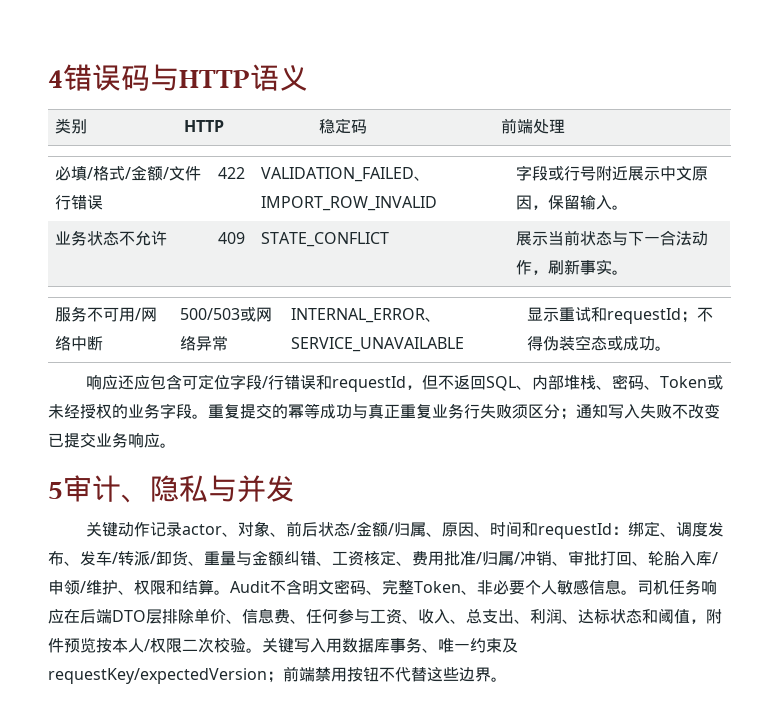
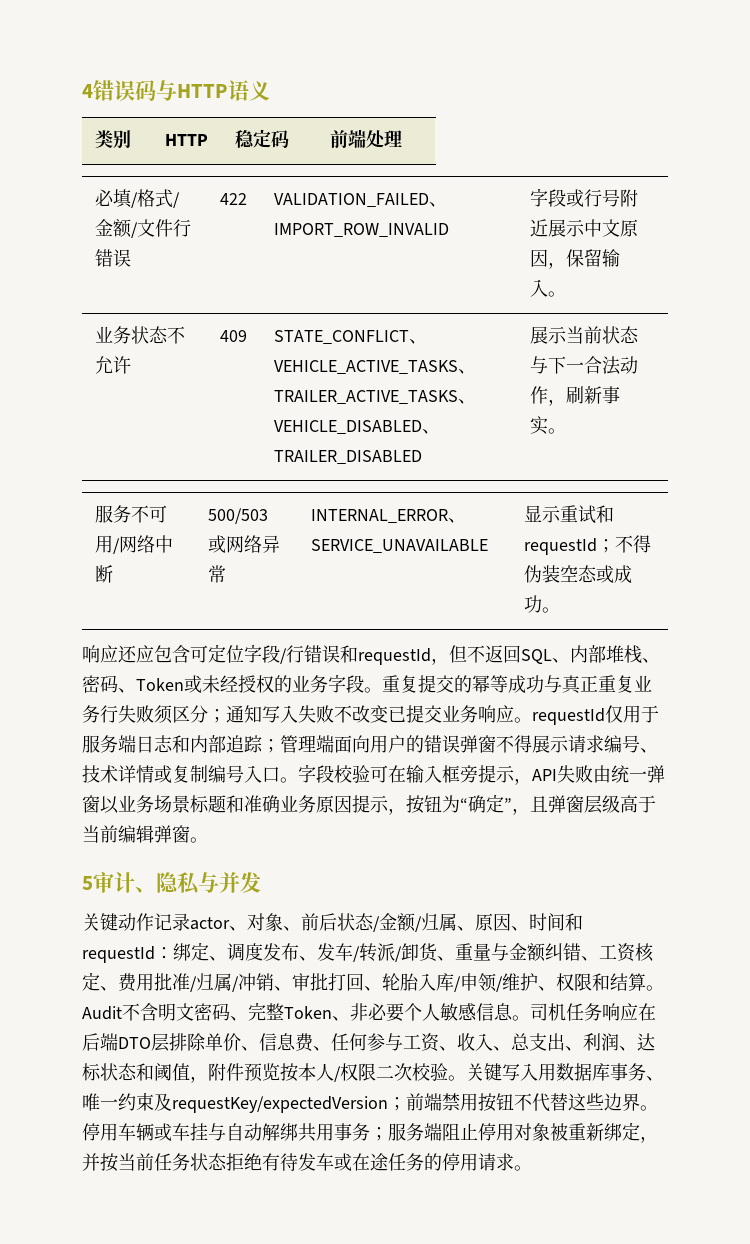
(390, 239) none -> [409,339,428,344] [274,360,477,374] [274,390,477,404] [274,420,441,434] [274,450,423,464] 、VEHICLE_ACTIVE_TASKS、TRAILER_ACTIVE_TASKS、VEHICLE_DISABLED、TRAILER_DISABLED
(176, 445) none -> [532,705,659,725] [82,735,658,753] [82,764,665,785] [82,794,656,815] [82,825,208,843] requestId仅用于服务端日志和内部追踪；管理端面向用户的错误弹窗不得展示请求编号、技术详情或复制编号入口。字段校验可在输入框旁提示，API失败由统一弹窗以业务场景标题和准确业务原因提示，按钮为“确定”，且弹窗层级高于当前编辑弹窗。
(507, 679) none -> [82,1122,658,1143] [82,1153,532,1172] 停用车辆或车挂与自动解绑共用事务；服务端阻止停用对象被重新绑定，并按当前任务状态拒绝有待发车或在途任务的停用请求。

